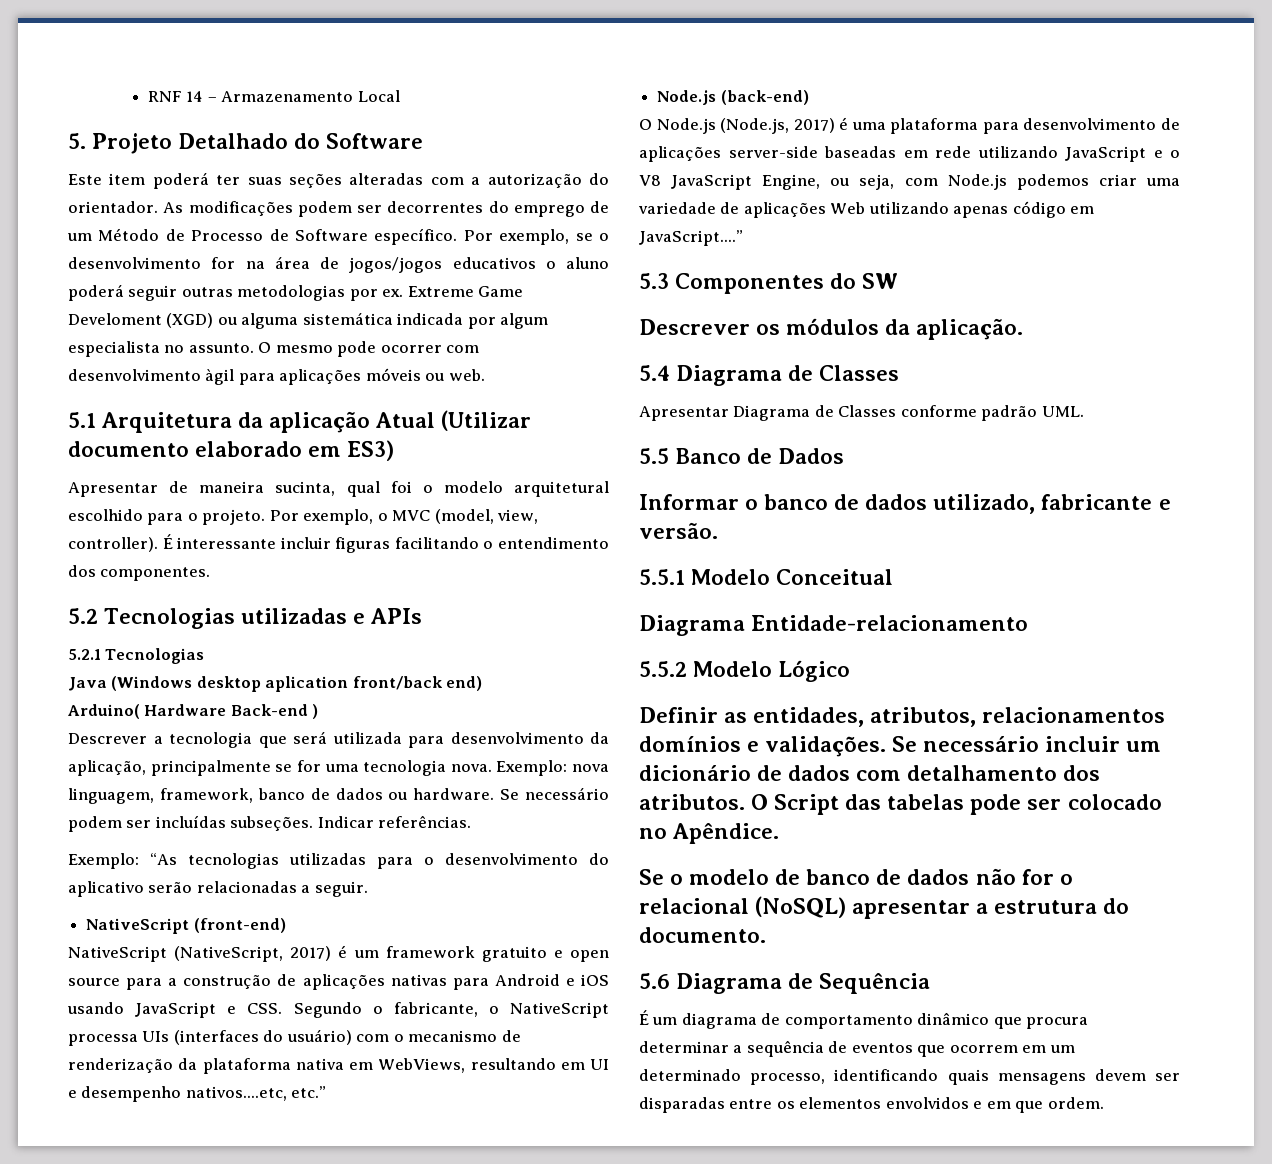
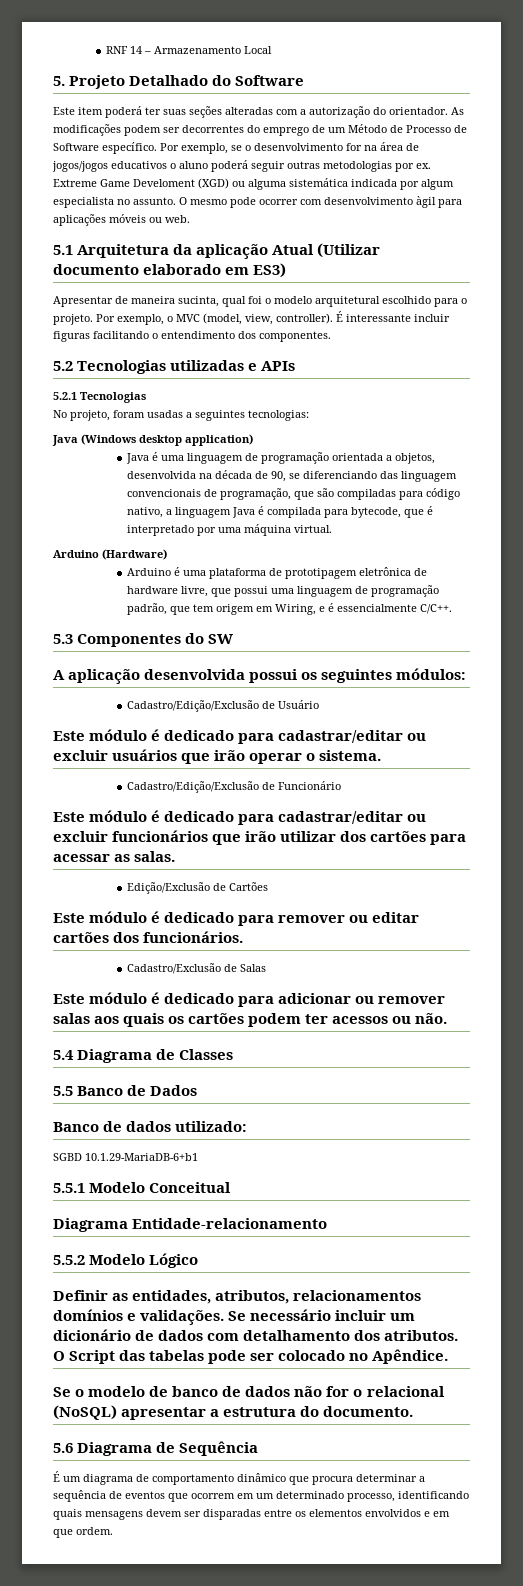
[68,676,483,692] [68,704,319,719] [68,731,609,748] [68,760,609,776] [68,787,609,804] [68,815,472,832] [68,853,610,869] [68,881,368,897] [86,918,286,934] [68,945,609,962] [68,974,610,990] [67,1002,609,1018] [68,1029,521,1046] [68,1058,609,1074] [68,1086,327,1102] [657,90,809,105] [639,117,1180,134] [639,146,1180,162] [639,174,1180,190] [638,201,1095,218] [639,230,743,246] [639,273,899,294] [639,318,1024,340] [639,365,900,386] [639,405,1084,421] [639,448,845,464] [639,494,1171,514] [639,522,718,539] Java (Windows desktop aplication front/back end) // Arduino( Hardware Back-end ) // Descrever a tecnologia que será utilizada para desenvolvimento da aplicação, principalmente se for uma tecnologia nova. Exemplo: nova linguagem, framework, banco de dados ou hardware. Se necessário podem ser incluídas subseções. Indicar referências. // Exemplo: “As tecnologias utilizadas para o desenvolvimento do aplicativo serão relacionadas a seguir. // NativeScript (front-end) // NativeScript (NativeScript, 2017) é um framework gratuito e open source para a construção de aplicações nativas para Android e iOS usando JavaScript e CSS. Segundo o fabricante, o NativeScript processa UIs (interfaces do usuário) com o mecanismo de renderização da plataforma nativa em WebViews, resultando em UI e desempenho nativos....etc, etc.” // Node.js (back-end) // O Node.js (Node.js, 2017) é uma plataforma para desenvolvimento de aplicações server-side baseadas em rede utilizando JavaScript e o V8 JavaScript Engine, ou seja, com Node.js podemos criar uma variedade de aplicações Web utilizando apenas código em JavaScript....” // 5.3 Componentes do SW // Descrever os módulos da aplicação. // 5.4 Diagrama de Classes // Apresentar Diagrama de Classes conforme padrão UML. // 5.5 Banco de Dados // Informar o banco de dados utilizado, fabricante e versão. -> [53,410,309,421] [52,434,253,446] [126,452,436,464] [127,470,458,482] [127,488,461,500] [127,506,434,518] [127,524,333,536] [53,549,167,560] [127,567,428,579] [127,585,440,597] [127,603,453,615] [53,633,234,647] [53,668,467,684] [127,700,320,712] [53,729,427,744] [53,749,382,764] [127,781,342,793] [53,810,427,825] [53,830,467,845] [53,851,176,862] [127,882,269,894] [53,911,420,926] [53,931,244,943] [127,963,267,974] [53,992,446,1007] [53,1013,448,1027] [53,1049,234,1063] [53,1085,198,1096] [53,1121,248,1132] [53,1153,198,1161] No projeto, foram usadas a seguintes tecnologias: // Java (Windows desktop application) // Java é uma linguagem de programação orientada a objetos, desenvolvida na década de 90, se diferenciando das linguagem convencionais de programação, que são compiladas para código nativo, a linguagem Java é compilada para bytecode, que é interpretado por uma máquina virtual. // Arduino (Hardware) // Arduino é uma plataforma de prototipagem eletrônica de hardware livre, que possui uma linguagem de programação padrão, que tem origem em Wiring, e é essencialmente C/C++. // 5.3 Componentes do SW // A aplicação desenvolvida possui os seguintes módulos: // Cadastro/Edição/Exclusão de Usuário // Este módulo é dedicado para cadastrar/editar ou excluir usuários que irão operar o sistema. // Cadastro/Edição/Exclusão de Funcionário // Este módulo é dedicado para cadastrar/editar ou excluir funcionários que irão utilizar dos cartões para acessar as salas. // Edição/Exclusão de Cartões // Este módulo é dedicado para remover ou editar cartões dos funcionários. // Cadastro/Exclusão de Salas // Este módulo é dedicado para adicionar ou remover salas aos quais os cartões podem ter acessos ou não. // 5.4 Diagrama de Classes // 5.5 Banco de Dados // Banco de dados utilizado: // SGBD 10.1.29-MariaDB-6+b1

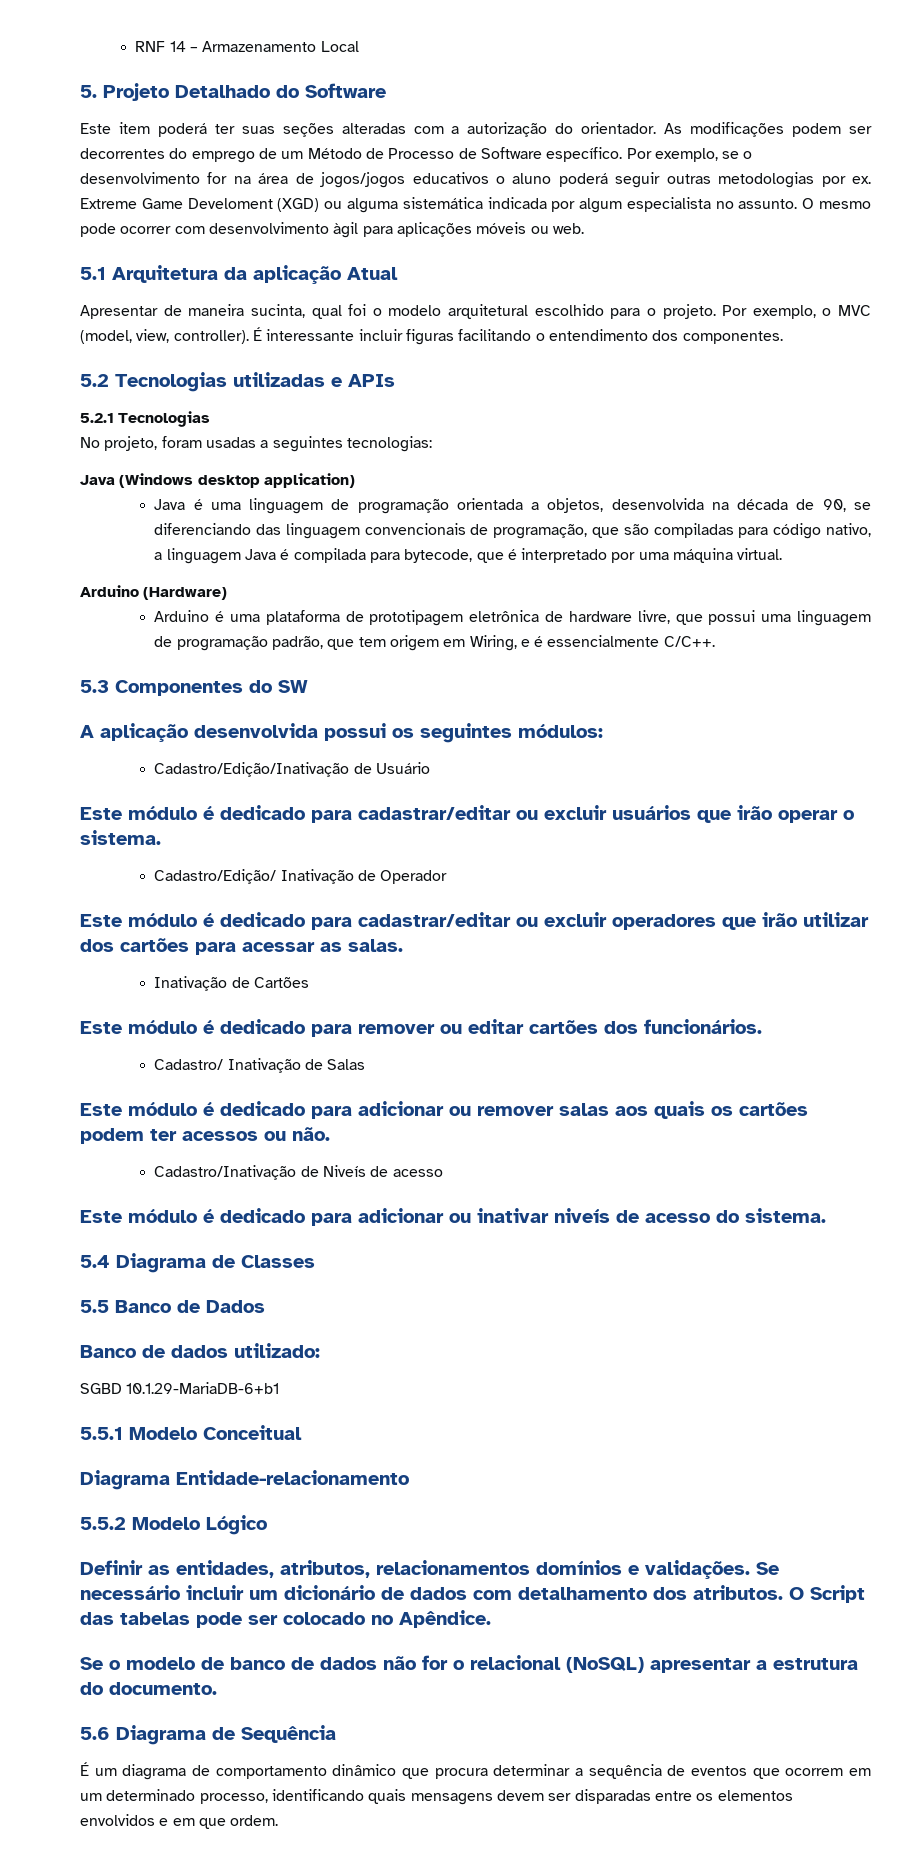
[317,243,381,258] [53,263,287,278] (Utilizar documento elaborado em ES3) -> (398, 273) none
[127,700,260,712] Cadastro/Edição/Exclusão -> [154,762,350,777] Cadastro/Edição/Inativação
[127,781,342,793] [53,810,427,825] [53,830,209,842] Cadastro/Edição/Exclusão de Funcionário // Este módulo é dedicado para cadastrar/editar ou excluir funcionários -> [154,869,448,884] [80,912,716,930] Cadastro/Edição/ Inativação de Operador // Este módulo é dedicado para cadastrar/editar ou excluir operadores
[127,882,211,894] Edição/Exclusão -> [154,976,228,991] Inativação
[127,963,222,974] Cadastro/Exclusão -> [154,1058,301,1073] Cadastro/ Inativação
(448, 1018) none -> [154,1165,443,1180] [80,1208,826,1226] // Cadastro/Inativação de Niveís de acesso // Este módulo é dedicado para adicionar ou inativar niveís de acesso do sistema.

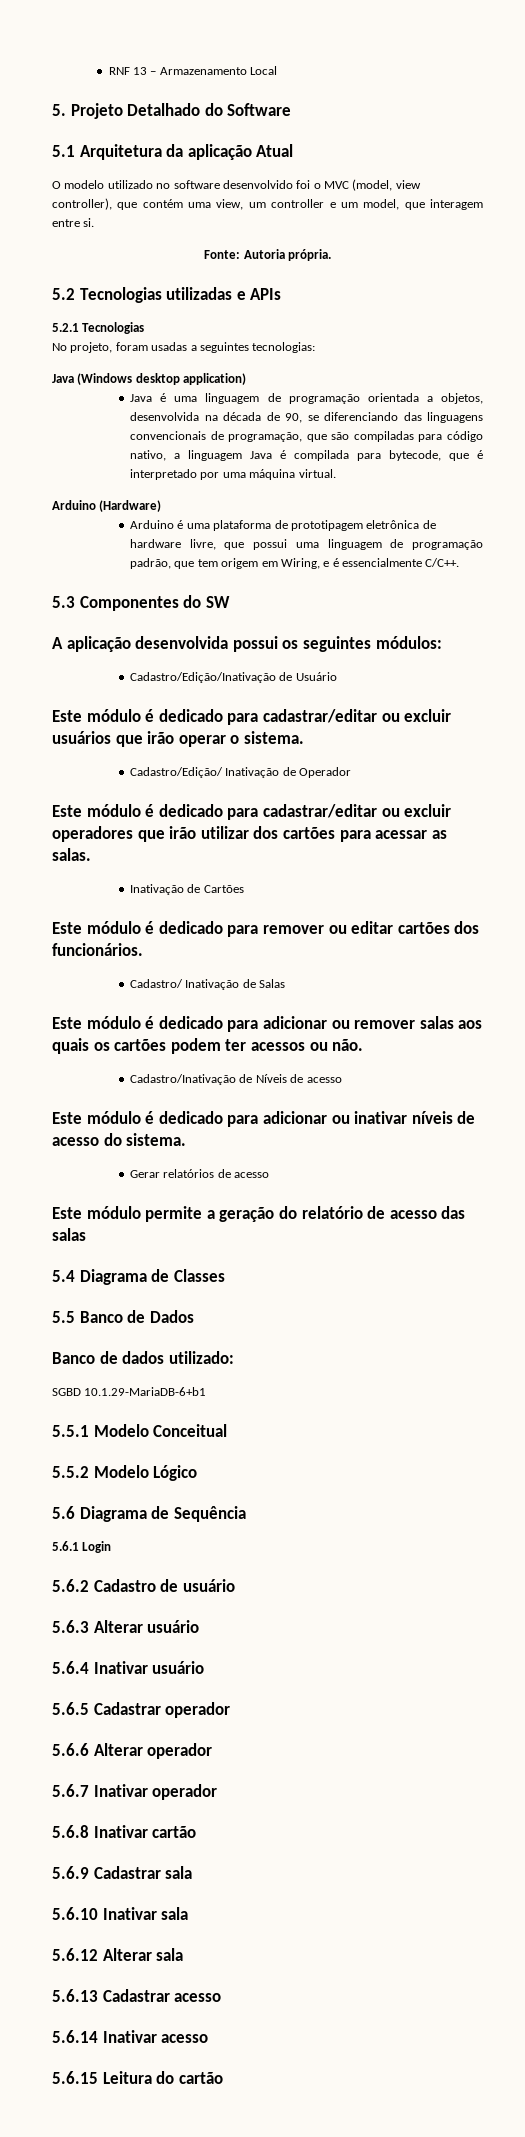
[169,41,186,52] 14 -> [132,67,147,75] 13
[80,122,873,137] [80,147,753,163] [80,172,872,188] [80,197,872,213] [80,222,584,238] // Este item poderá ter suas seções alteradas com a autorização do orientador. As modificações podem ser decorrentes do emprego de um Método de Processo de Software específico. Por exemplo, se o desenvolvimento for na área de jogos/jogos educativos o aluno poderá seguir outras metodologias por ex. Extreme Game Develoment (XGD) ou alguma sistemática indicada por algum especialista no assunto. O mesmo pode ocorrer com desenvolvimento àgil para aplicações móveis ou web. -> (292, 109) none
[80,304,871,319] [80,327,783,345] Apresentar de maneira sucinta, qual foi o modelo arquitetural escolhido para o projeto. Por exemplo, o MVC (model, view, controller). É interessante incluir figuras facilitando o entendimento dos componentes. -> [52,179,421,191] [52,198,484,210] [52,218,95,227] [204,249,331,261] O modelo utilizado no software desenvolvido foi o MVC (model, view controller), que contém uma view, um controller e um model, que interagem entre si. // Fonte: Autoria própria.
[285,523,360,539] linguagem -> [427,412,484,423] linguagens
[322,1165,366,1177] Niveís -> [255,1074,287,1083] Níveis
[554,1208,610,1223] niveís -> [411,1111,453,1124] níveis
(826, 1215) none -> [130,1169,270,1178] [52,1206,466,1222] [52,1228,86,1241] // Gerar relatórios de acesso // Este módulo permite a geração do relatório de acesso das salas
[80,1470,409,1490] // Diagrama Entidade-relacionamento -> (228, 1430) none
[80,1560,779,1579] [80,1585,865,1603] [80,1610,491,1628] [80,1655,858,1673] [80,1682,217,1695] [80,1725,336,1745] [80,1762,871,1780] [80,1789,793,1805] [80,1814,279,1829] Definir as entidades, atributos, relacionamentos domínios e validações. Se necessário incluir um dicionário de dados com detalhamento dos atributos. O Script das tabelas pode ser colocado no Apêndice. // Se o modelo de banco de dados não for o relacional (NoSQL) apresentar a estrutura do documento. // 5.6 Diagrama de Sequência // É um diagrama de comportamento dinâmico que procura determinar a sequência de eventos que ocorrem em um determinado processo, identificando quais mensagens devem ser disparadas entre os elementos envolvidos e em que ordem. -> [52,1506,246,1522] [52,1541,112,1553] [52,1579,235,1592] [52,1620,200,1633] [52,1661,205,1674] [52,1702,231,1718] [52,1743,213,1759] [52,1784,218,1800] [52,1825,197,1838] [52,1866,193,1879] [52,1907,189,1920] [52,1948,184,1961] [52,1989,222,2002] [52,2030,209,2043] [52,2071,223,2084] 5.6 Diagrama de Sequência // 5.6.1 Login // 5.6.2 Cadastro de usuário // 5.6.3 Alterar usuário // 5.6.4 Inativar usuário // 5.6.5 Cadastrar operador // 5.6.6 Alterar operador // 5.6.7 Inativar operador // 5.6.8 Inativar cartão // 5.6.9 Cadastrar sala // 5.6.10 Inativar sala // 5.6.12 Alterar sala // 5.6.13 Cadastrar acesso // 5.6.14 Inativar acesso // 5.6.15 Leitura do cartão

